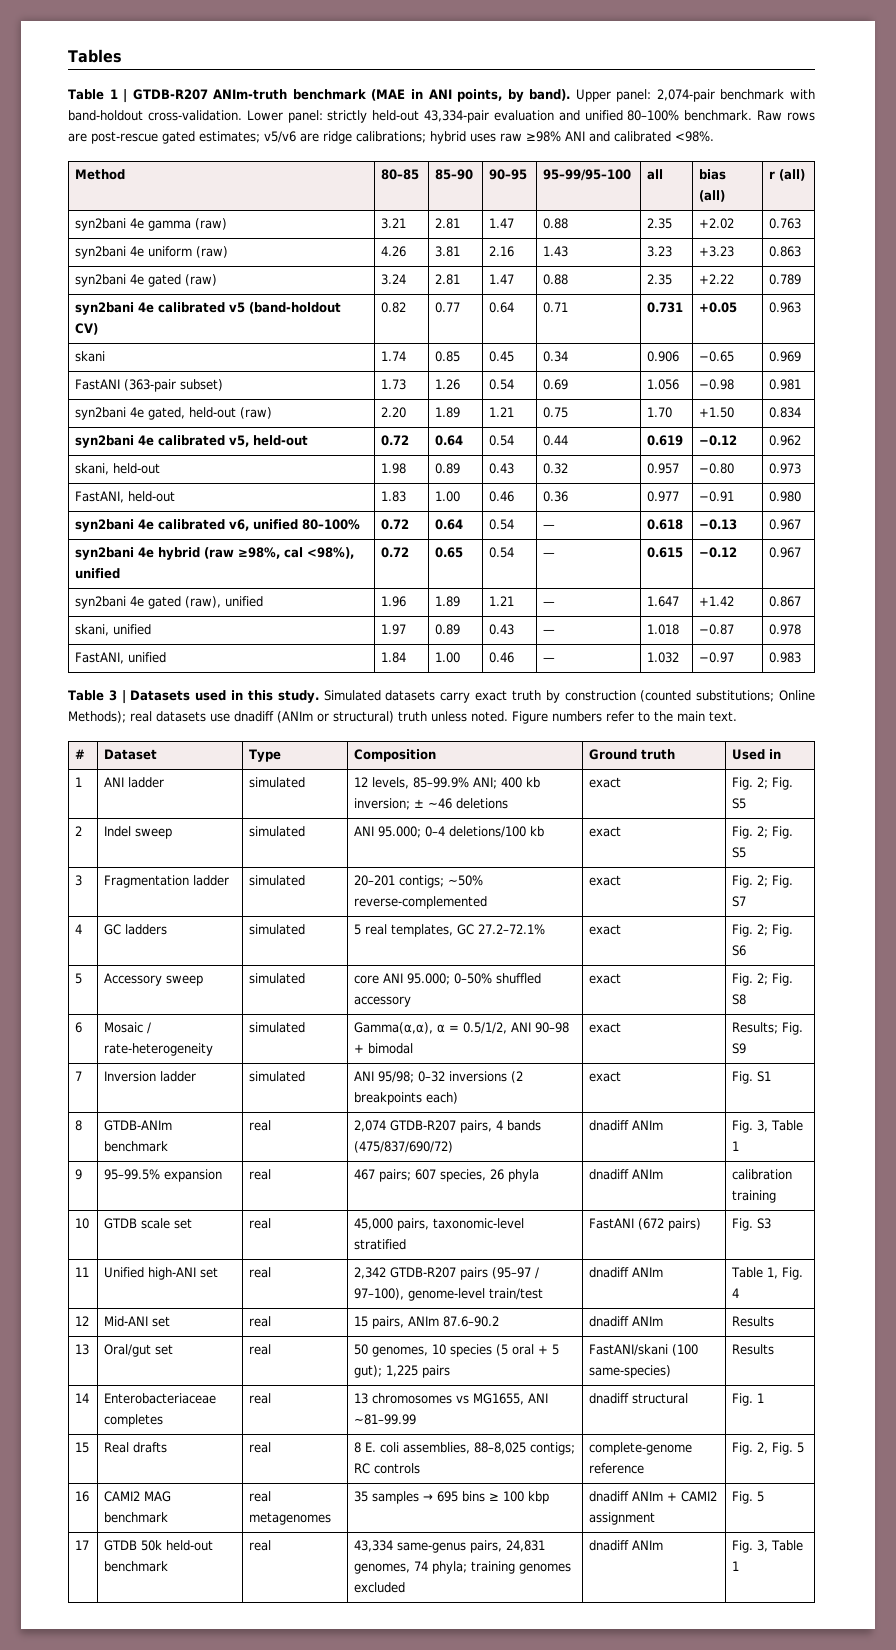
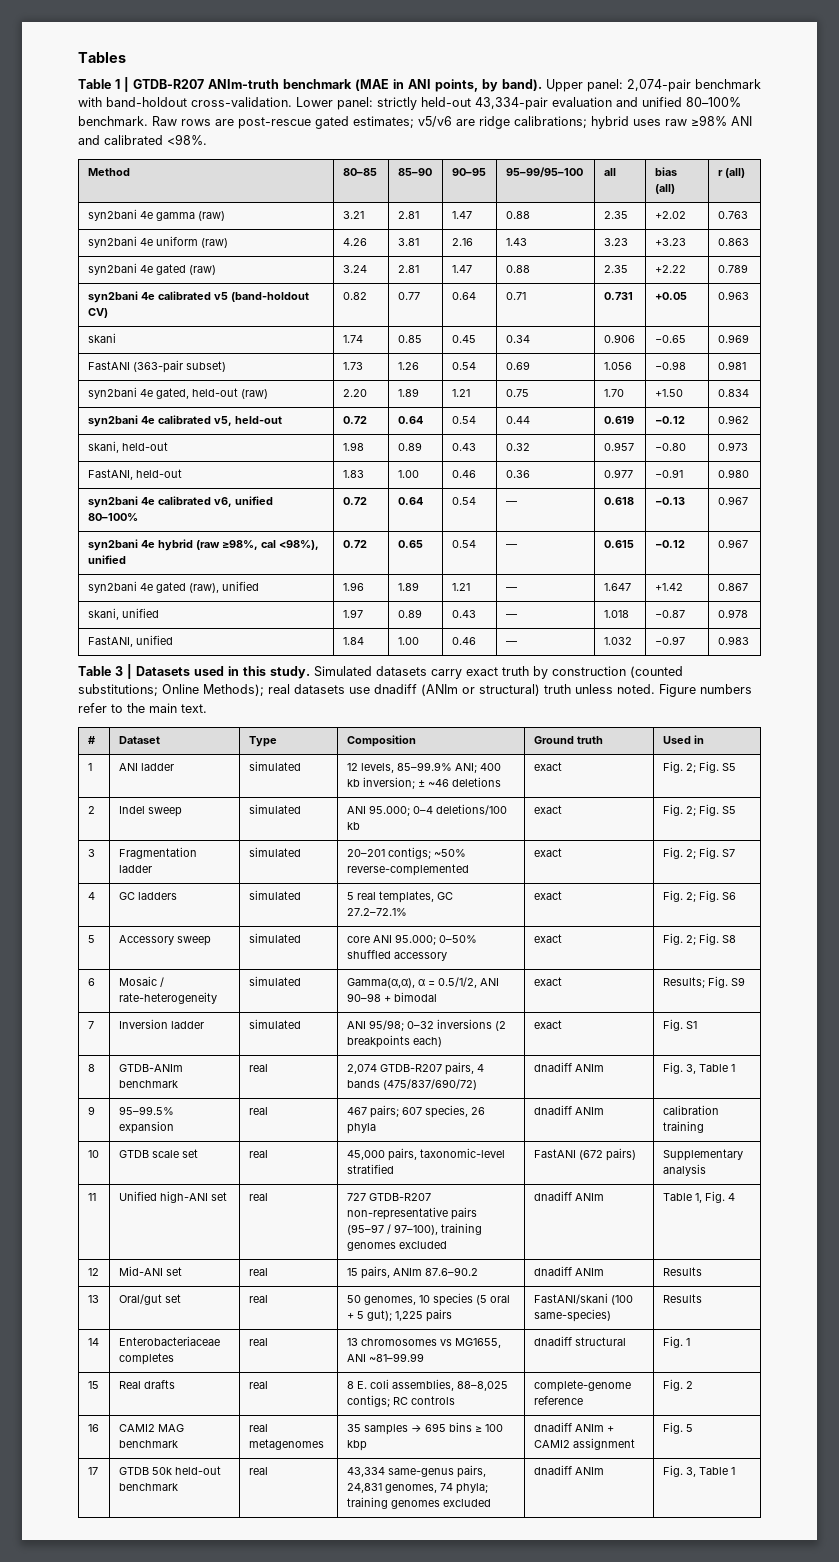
[732,1218,772,1231] Fig. S3 -> [662,1149,743,1161] [662,1164,706,1176] Supplementary analysis
[354,1267,457,1279] 2,342 GTDB-R207 -> [346,1193,431,1201] [346,1207,448,1220] 727 GTDB-R207 non-representative
[408,1288,544,1301] genome-level train/test -> [440,1223,482,1235] [346,1241,447,1251] training genomes excluded
[757,1442,805,1455] 2, Fig. 5 -> [685,1381,693,1389] 2

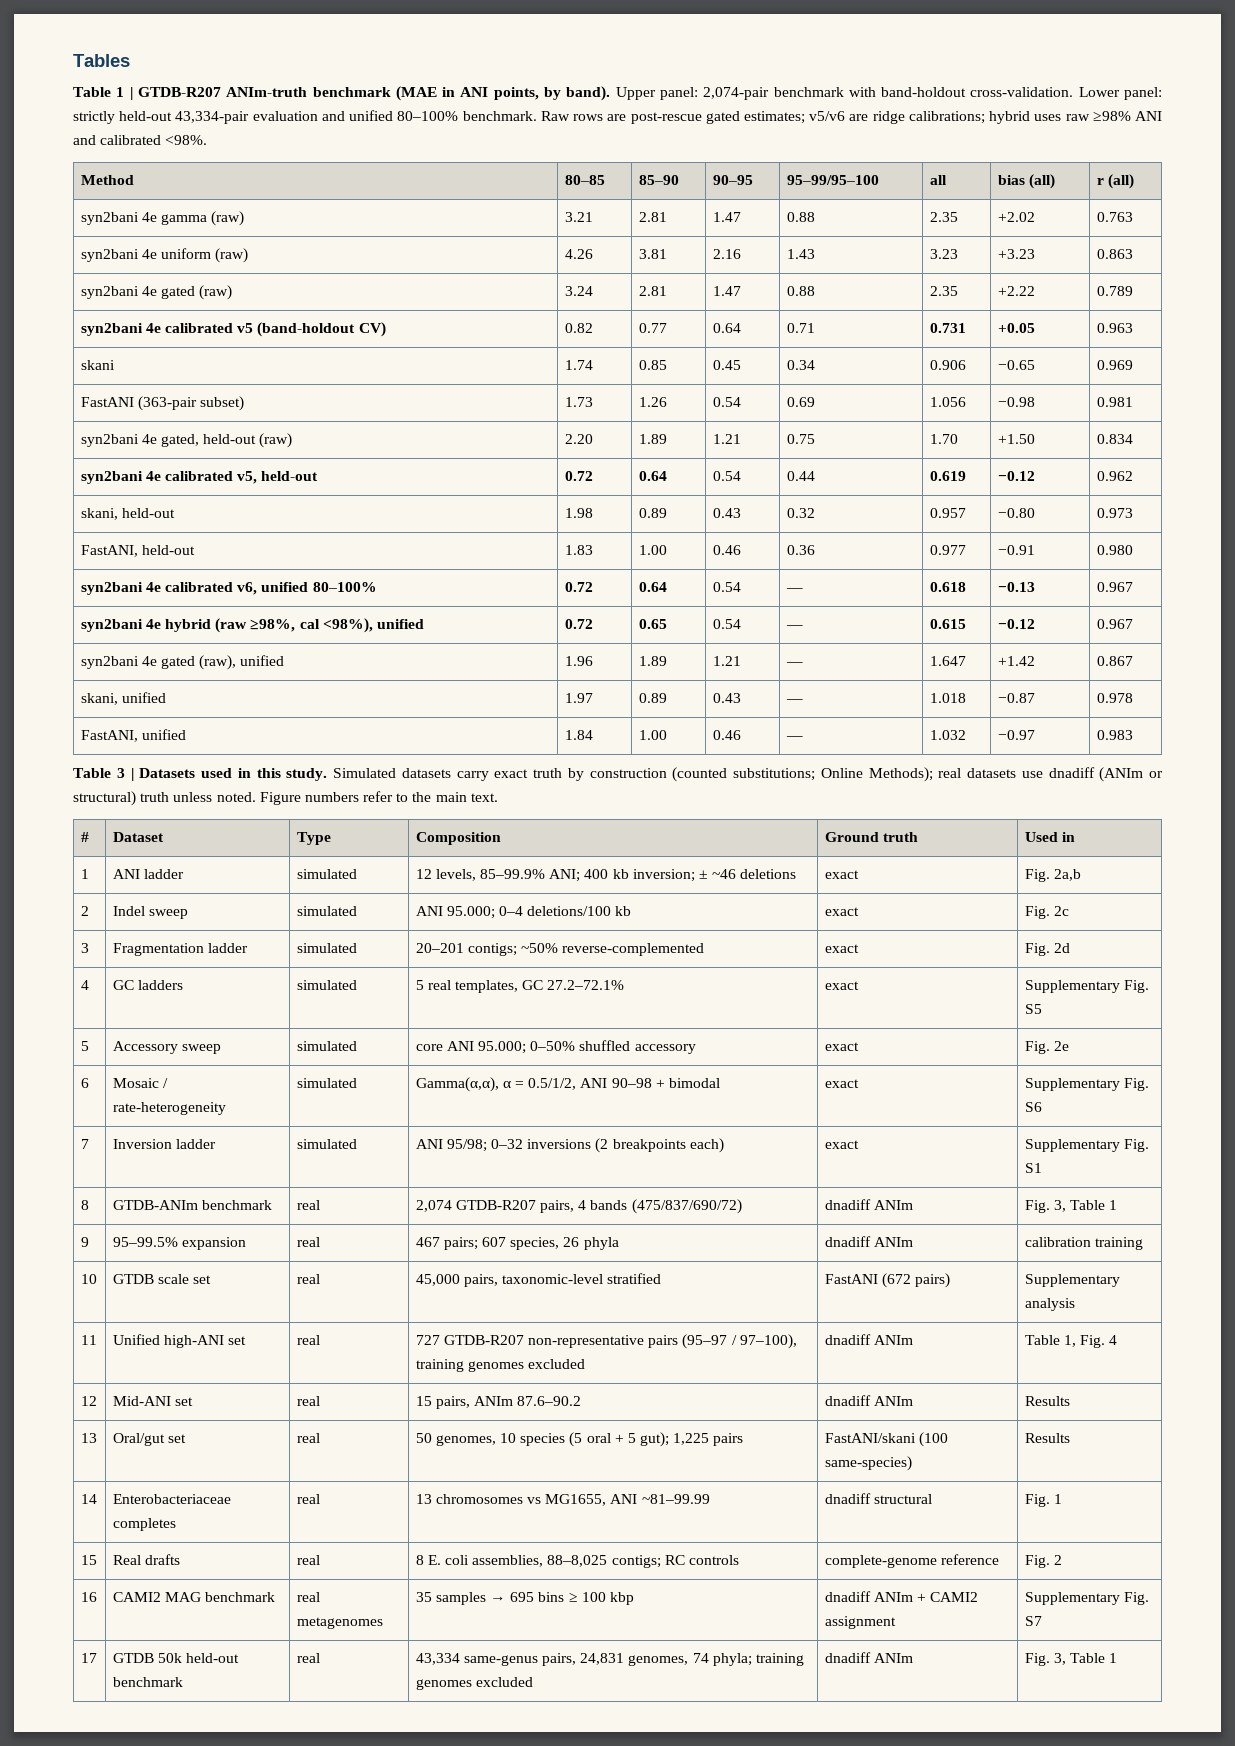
[685,761,736,773] 2; Fig. S5 -> [1053,869,1081,881] 2a,b
[685,804,736,816] 2; Fig. S5 -> [1053,906,1069,916] 2c
[685,847,735,859] 2; Fig. S7 -> [1053,943,1070,953] 2d
[662,890,736,902] Fig. 2; Fig. S6 -> [1024,980,1149,993] [1024,1004,1042,1014] Supplementary Fig. S5
[685,933,736,945] 2; Fig. S8 -> [1053,1041,1069,1051] 2e
[662,976,745,988] Results; Fig. S9 -> [1024,1078,1149,1091] [1024,1102,1042,1112] Supplementary Fig. S6
(562, 1024) none -> [1024,1139,1120,1152] Supplementary
[662,1422,693,1434] Fig. 5 -> [1024,1592,1149,1605] [1024,1616,1042,1626] Supplementary Fig. S7

